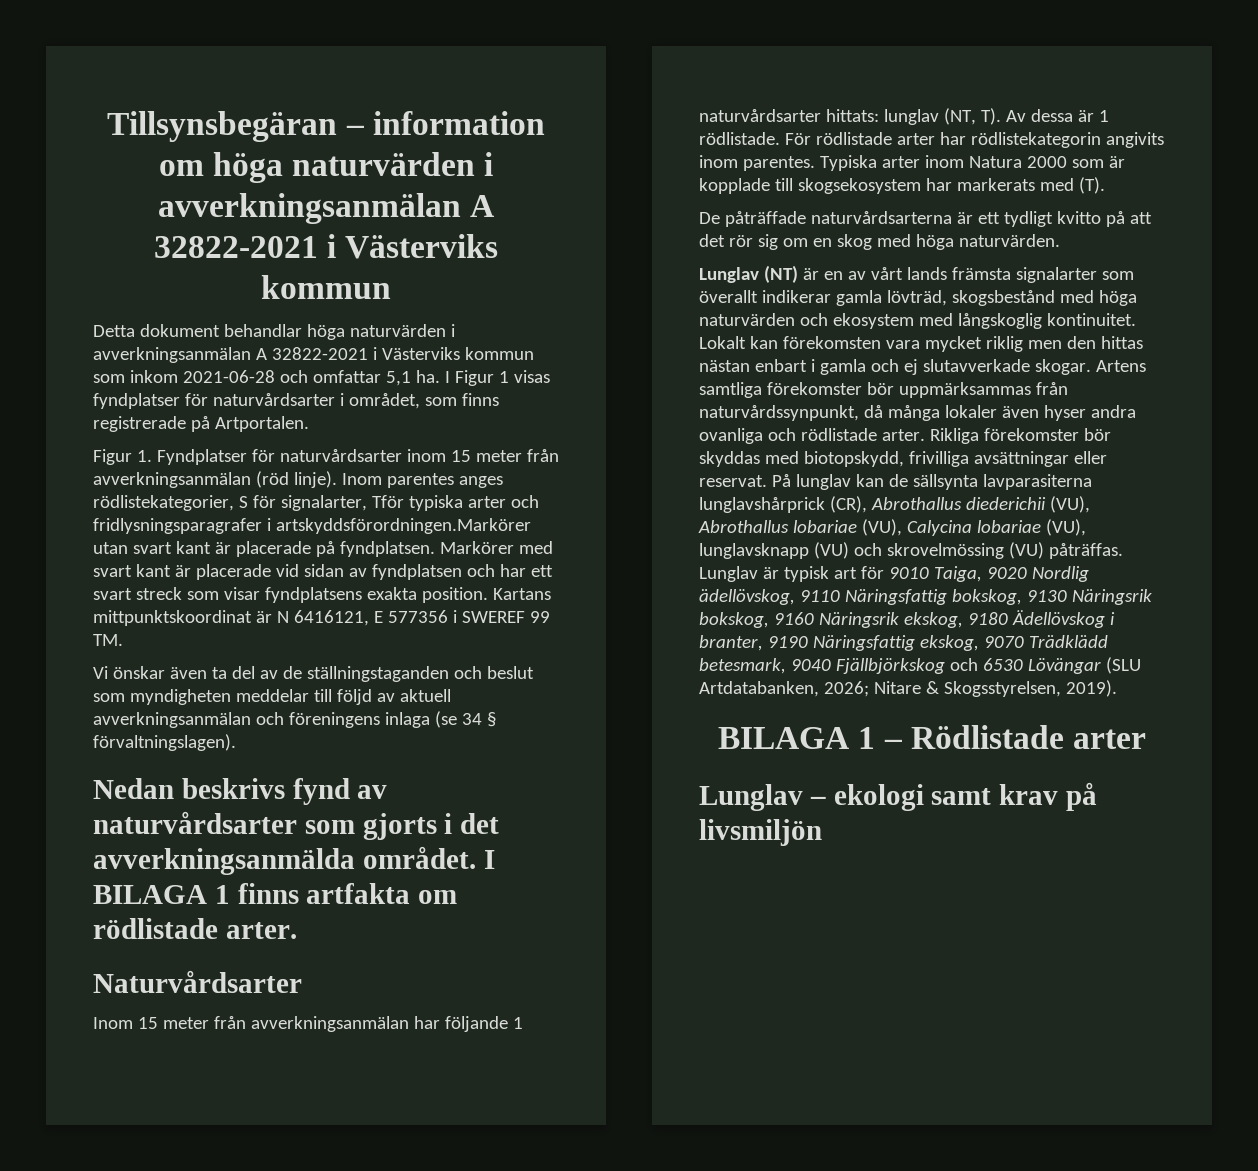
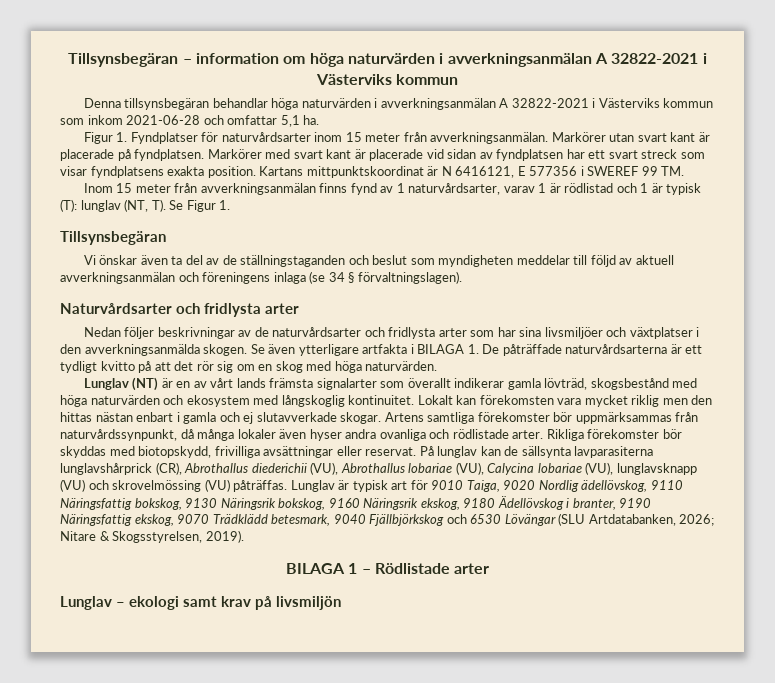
[93,324,220,337] Detta dokument -> [83,98,210,110] Denna tillsynsbegäran
[444,370,550,386] [93,393,499,409] [93,416,309,432] I Figur 1 visas fyndplatser för naturvårdsarter i området, som finns registrerade på Artportalen. -> (320, 120) none
[93,471,503,488] [93,495,539,511] [93,518,531,534] avverkningsanmälan (röd linje). Inom parentes anges rödlistekategorier, S för signalarter, Tför typiska arter och fridlysningsparagrafer i artskyddsförordningen.Markörer -> [430,132,606,144] avverkningsanmälan. Markörer
[466,564,495,577] och -> (564, 155) none
(123, 640) none -> [83,183,702,195] [60,199,231,212] [60,231,166,245] // Inom 15 meter från avverkningsanmälan finns fynd av 1 naturvårdsarter, varav 1 är rödlistad och 1 är typisk (T): lunglav (NT, T). Se Figur 1. // Tillsynsbegäran
[93,778,388,805] [93,811,500,840] [93,846,495,875] [93,883,458,904] [93,918,297,939] [93,970,302,993] [93,1016,523,1032] [699,108,1109,125] [699,132,1164,148] [699,155,1125,171] [699,177,1105,194] Nedan beskrivs fynd av naturvårdsarter som gjorts i det avverkningsanmälda området. I BILAGA 1 finns artfakta om rödlistade arter. // Naturvårdsarter // Inom 15 meter från avverkningsanmälan har följande 1 naturvårdsarter hittats: lunglav (NT, T). Av dessa är 1 rödlistade. För rödlistade arter har rödlistekategorin angivits inom parentes. Typiska arter inom Natura 2000 som är kopplade till skogsekosystem har markerats med (T). // -> [60,303,300,317] [83,327,700,339] [60,344,479,356] Naturvårdsarter och fridlysta arter // Nedan följer beskrivningar av de naturvårdsarter och fridlysta arter som har sina livsmiljöer och växtplatser i den avverkningsanmälda skogen. Se även ytterligare artfakta i BILAGA 1.

